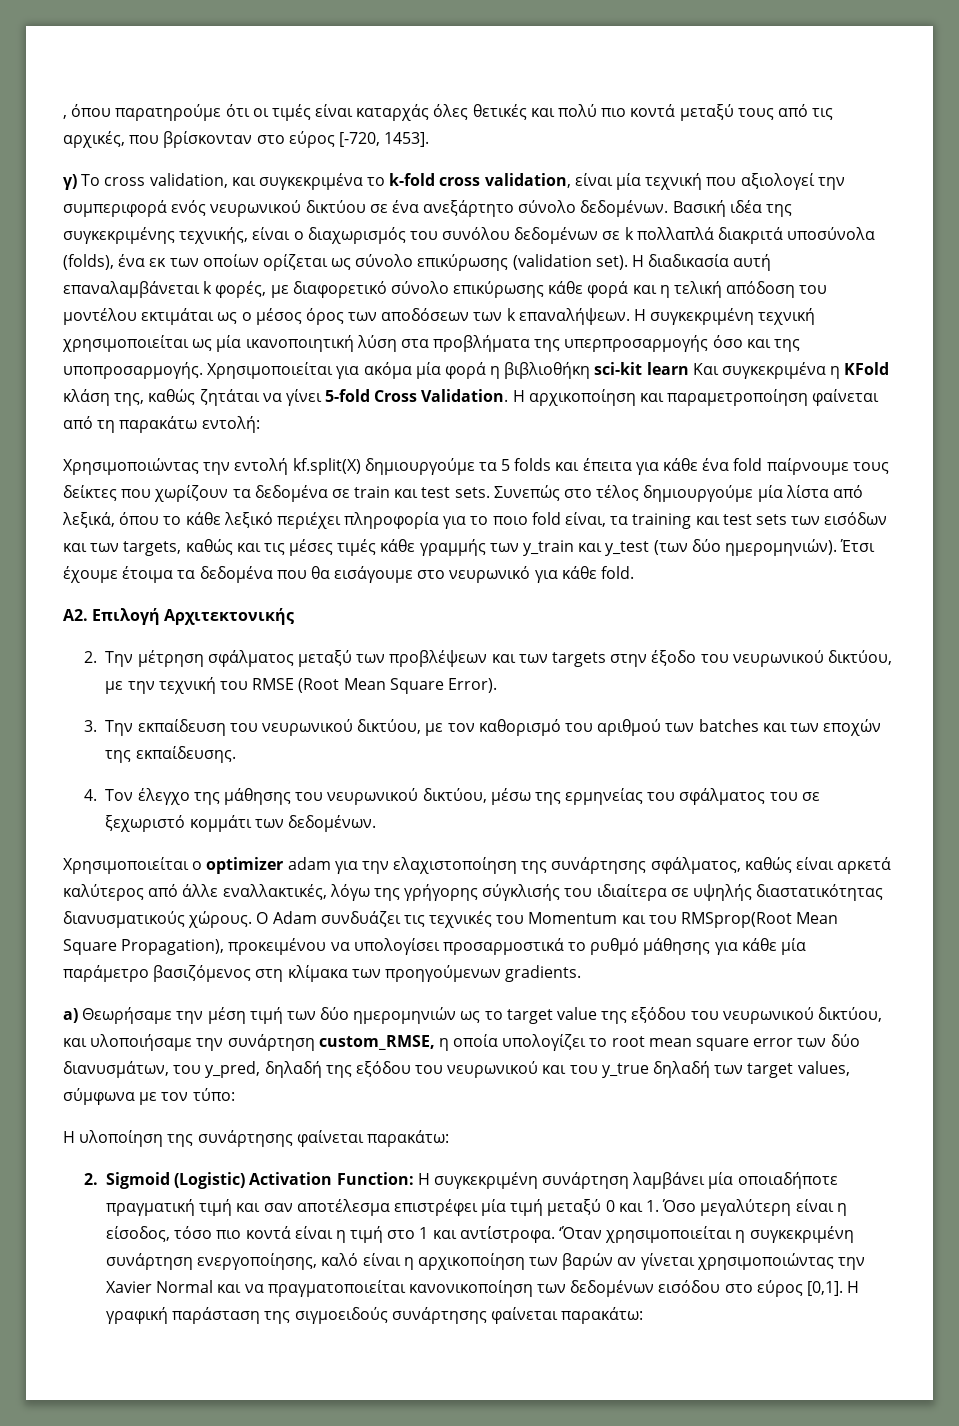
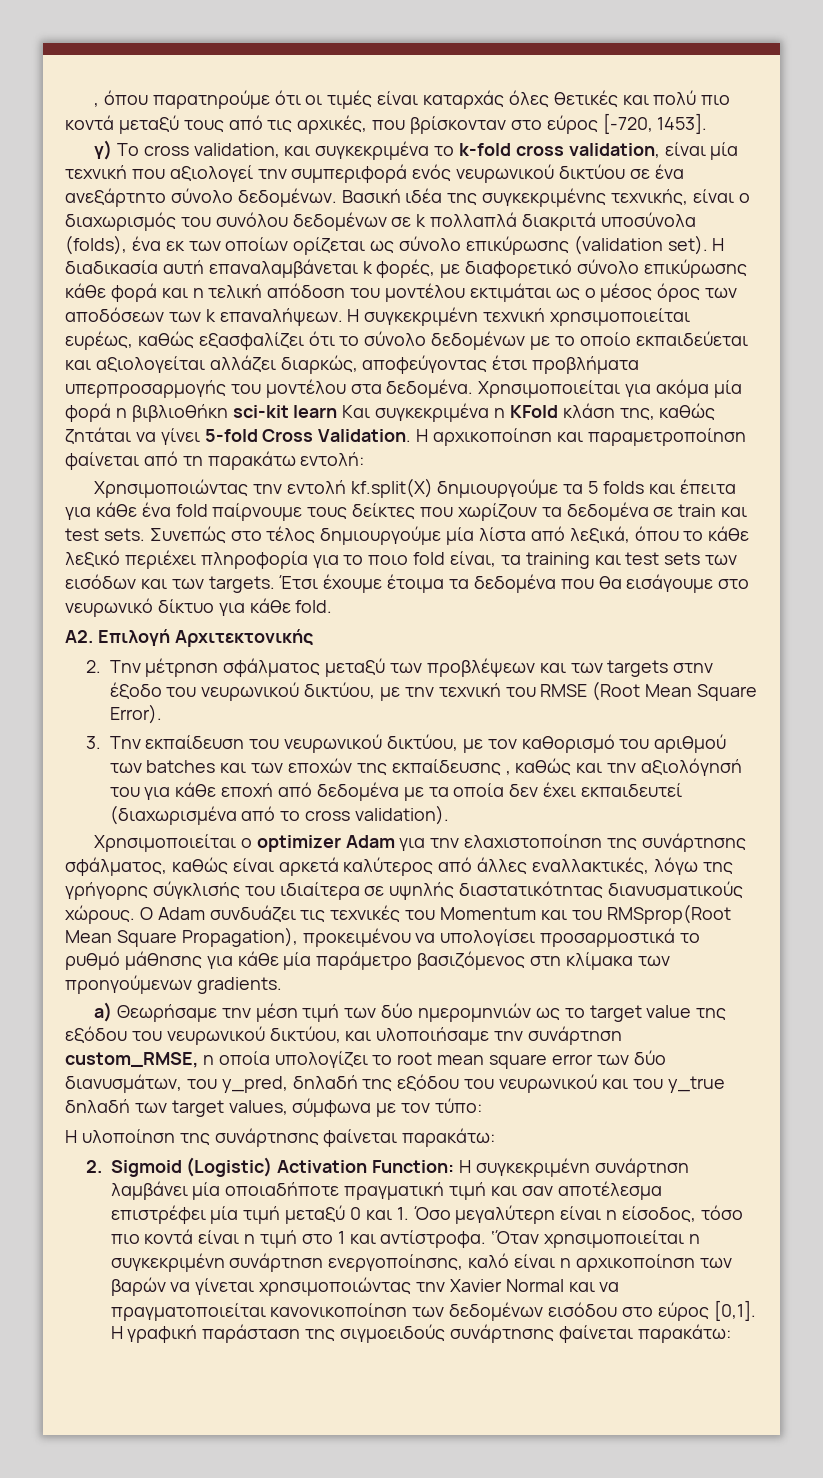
[192,335,801,352] [63,362,203,379] ως μία ικανοποιητική λύση στα προβλήματα της υπερπροσαρμογής όσο και της υποπροσαρμογής. -> [65,331,748,350] [65,355,640,374] [65,379,474,398] ευρέως, καθώς εξασφαλίζει ότι το σύνολο δεδομένων με το οποίο εκπαιδεύεται και αξιολογείται αλλάζει διαρκώς, αποφεύγοντας έτσι προβλήματα υπερπροσαρμογής του μοντέλου στα δεδομένα.
[123,539,837,556] targets, καθώς και τις μέσες τιμές κάθε γραμμής των y_train και y_test (των δύο ημερομηνιών). -> [208,576,275,593] targets.
(531, 574) none -> [157,599,214,613] δίκτυο
[135,746,236,763] [84,788,820,805] [105,815,377,832] εκπαίδευσης. // 4. Τον έλεγχο της μάθησης του νευρωνικού δικτύου, μέσω της ερμηνείας του σφάλματος του σε ξεχωριστό κομμάτι των δεδομένων. -> [391,758,742,776] [109,782,682,801] [109,805,449,825] εκπαίδευσης , καθώς και την αξιολόγησή του για κάθε εποχή από δεδομένα με τα οποία δεν έχει εκπαιδευτεί (διαχωρισμένα από το cross validation).
[287,857,331,870] adam -> [345,835,395,848] Adam
[182,884,219,897] άλλε -> [477,857,528,874] άλλες
[617,1257,637,1266] αν -> [170,1282,191,1292] να

